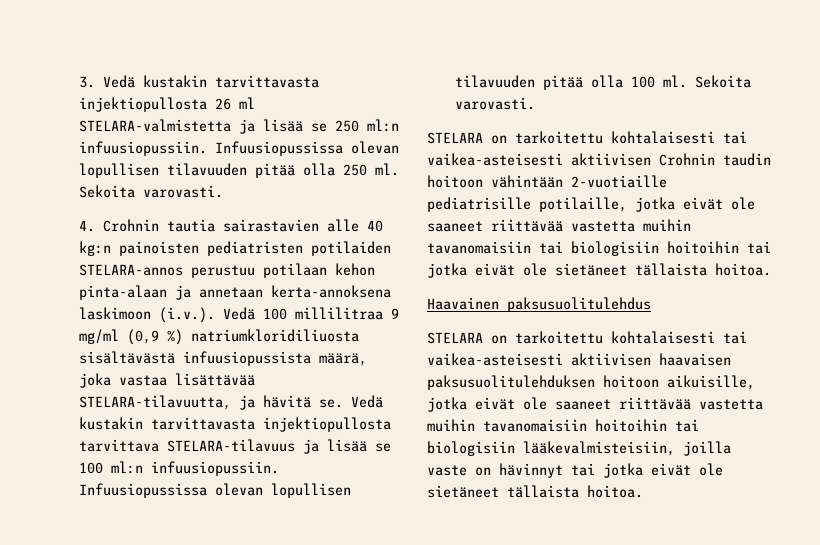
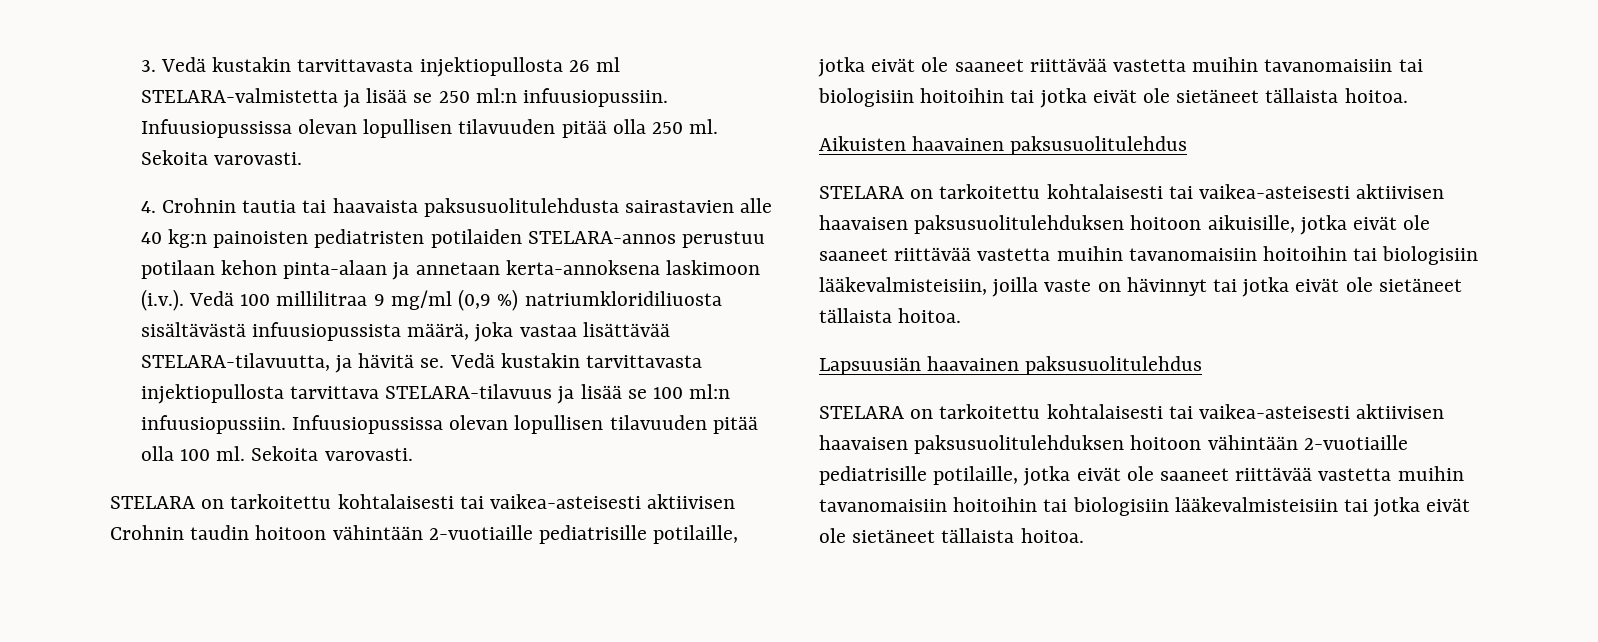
(215, 225) none -> [302,198,619,217] tai haavaista paksusuolitulehdusta
[427,297,499,310] Haavainen -> [819,136,1005,151] Aikuisten haavainen
(643, 491) none -> [819,356,1203,375] [819,404,1445,419] [819,435,1408,454] [819,466,1464,486] [819,497,1471,517] [819,528,1084,543] // Lapsuusiän haavainen paksusuolitulehdus // STELARA on tarkoitettu kohtalaisesti tai vaikea-asteisesti aktiivisen haavaisen paksusuolitulehduksen hoitoon vähintään 2-vuotiaille pediatrisille potilaille, jotka eivät ole saaneet riittävää vastetta muihin tavanomaisiin hoitoihin tai biologisiin lääkevalmisteisiin tai jotka eivät ole sietäneet tällaista hoitoa.

